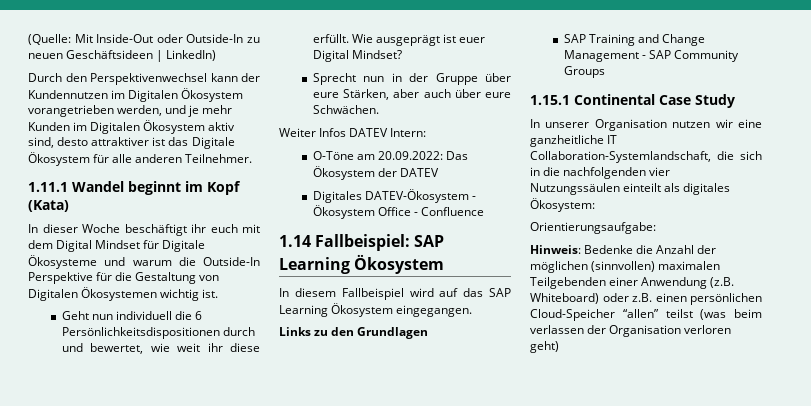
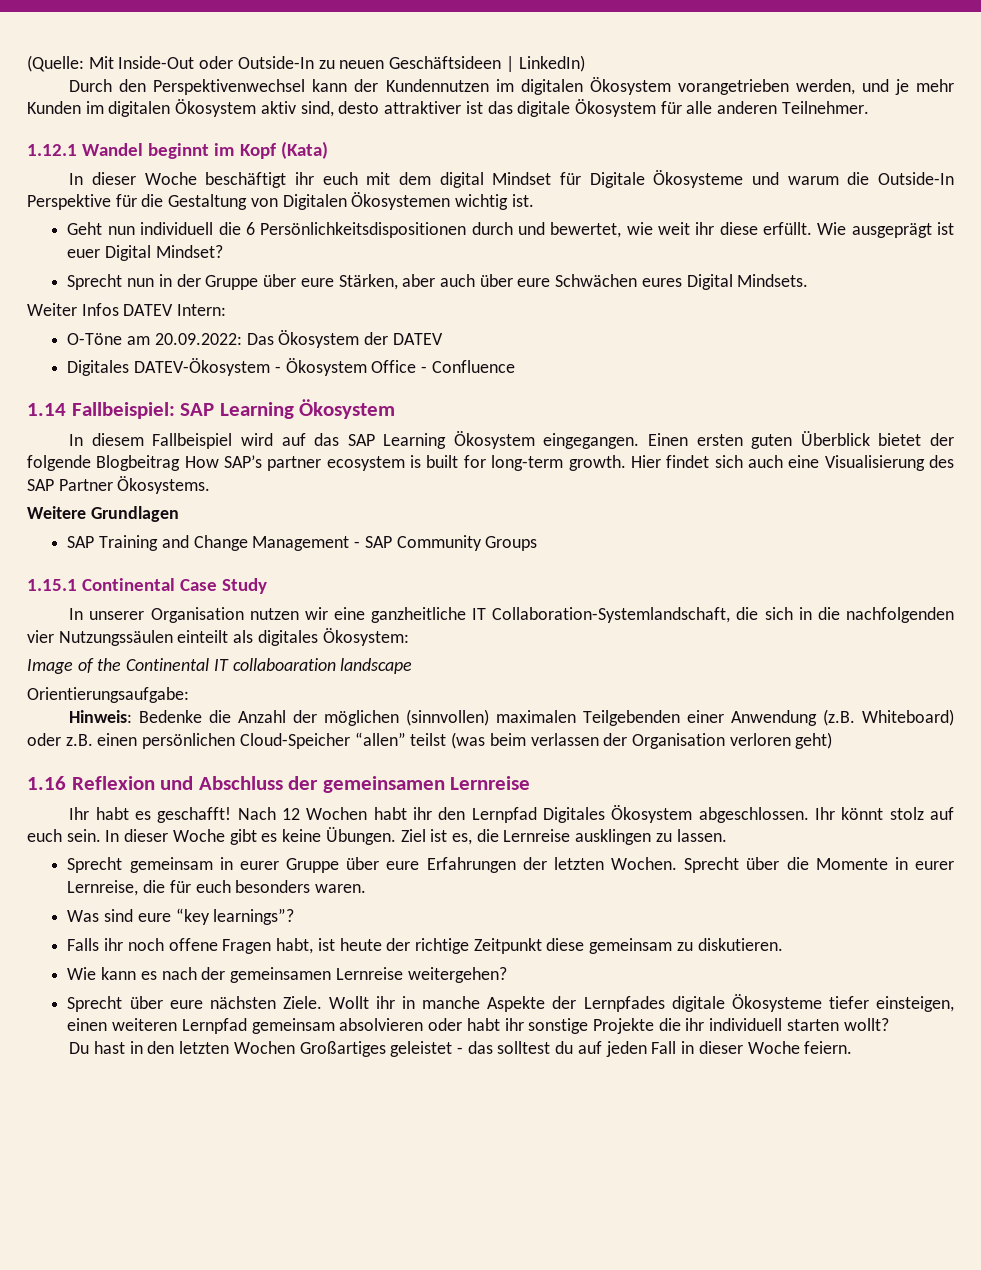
[128,90,179,102] Digitalen -> [520,79,583,95] digitalen
[90,122,141,134] Digitalen -> [108,101,171,117] digitalen
[191,137,235,149] Digitale -> [517,101,571,117] digitale
[28,182,68,192] 1.11.1 -> [27,144,77,156] 1.12.1
[56,240,93,252] Digital -> [439,172,484,188] digital
[312,105,379,114] Schwächen. -> [555,274,809,290] Schwächen eures Digital Mindsets.
[279,327,355,336] // Links zu den -> [648,431,955,449] [27,455,955,471] [27,476,211,494] [27,506,86,519] Einen ersten guten Überblick bietet der folgende Blogbeitrag How SAP’s partner ecosystem is built for long-term growth. Hier findet sich auch eine Visualisierung des SAP Partner Ökosystems. // Weitere
(595, 205) none -> [27,658,413,674] // Image of the Continental IT collaboaration landscape
(559, 347) none -> [27,776,531,793] [69,805,954,823] [27,827,727,845] [67,857,955,873] [67,880,367,896] [67,908,295,925] [67,938,783,954] [67,967,507,983] [67,994,954,1012] [67,1018,889,1034] [69,1041,853,1057] // 1.16 Reflexion und Abschluss der gemeinsamen Lernreise // Ihr habt es geschafft! Nach 12 Wochen habt ihr den Lernpfad Digitales Ökosystem abgeschlossen. Ihr könnt stolz auf euch sein. In dieser Woche gibt es keine Übungen. Ziel ist es, die Lernreise ausklingen zu lassen. // Sprecht gemeinsam in eurer Gruppe über eure Erfahrungen der letzten Wochen. Sprecht über die Momente in eurer Lernreise, die für euch besonders waren. // Was sind eure “key learnings”? // Falls ihr noch offene Fragen habt, ist heute der richtige Zeitpunkt diese gemeinsam zu diskutieren. // Wie kann es nach der gemeinsamen Lernreise weitergehen? // Sprecht über eure nächsten Ziele. Wollt ihr in manche Aspekte der Lernpfades digitale Ökosysteme tiefer einsteigen, einen weiteren Lernpfad gemeinsam absolvieren oder habt ihr sonstige Projekte die ihr individuell starten wollt? // Du hast in den letzten Wochen Großartiges geleistet - das solltest du auf jeden Fall in dieser Woche feiern.

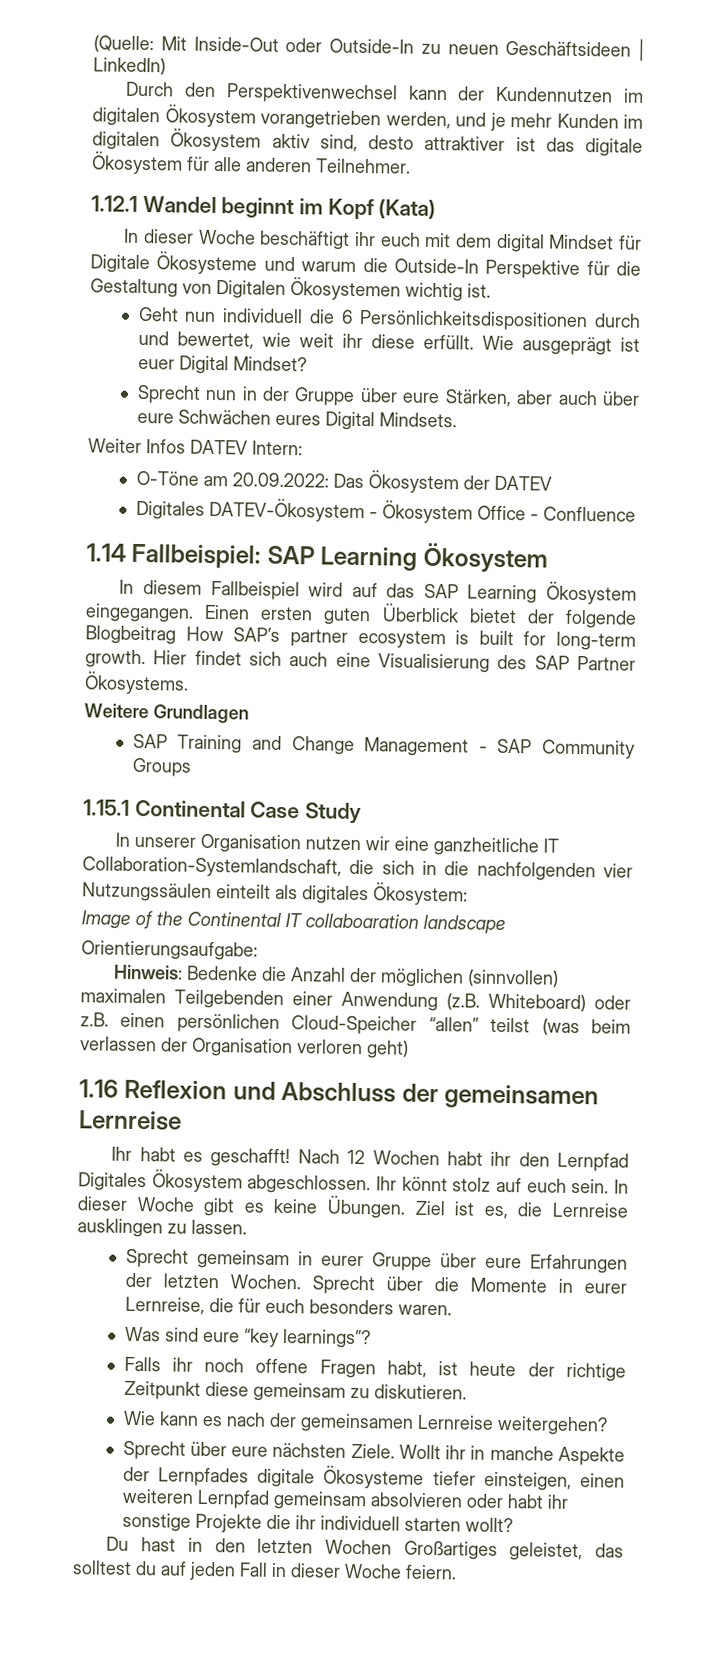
[390,1041,464,1057] geleistet - -> [509,1542,584,1562] geleistet,

